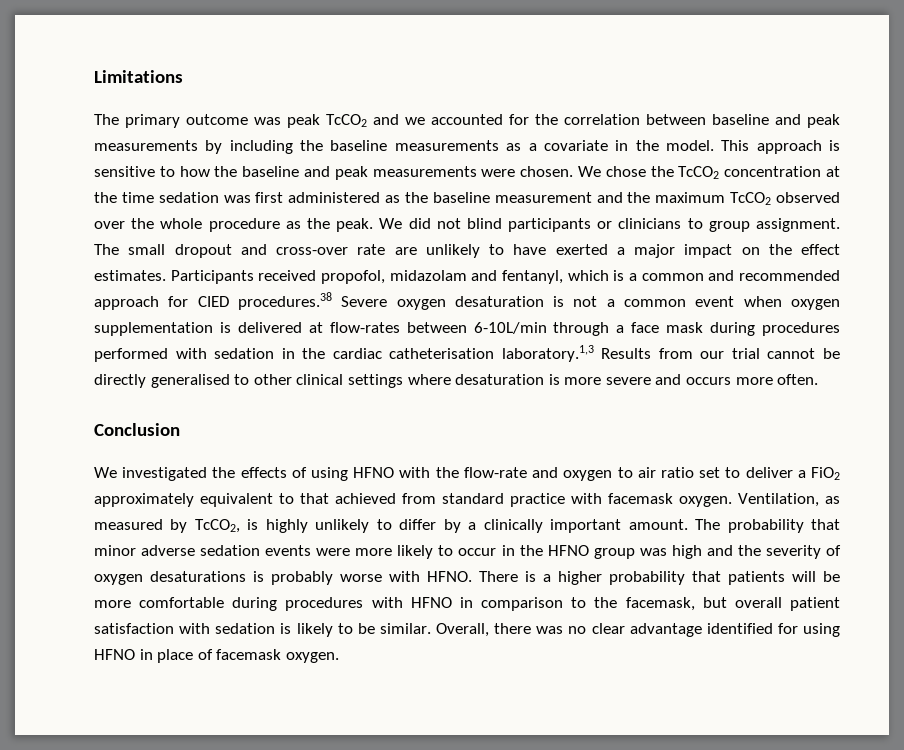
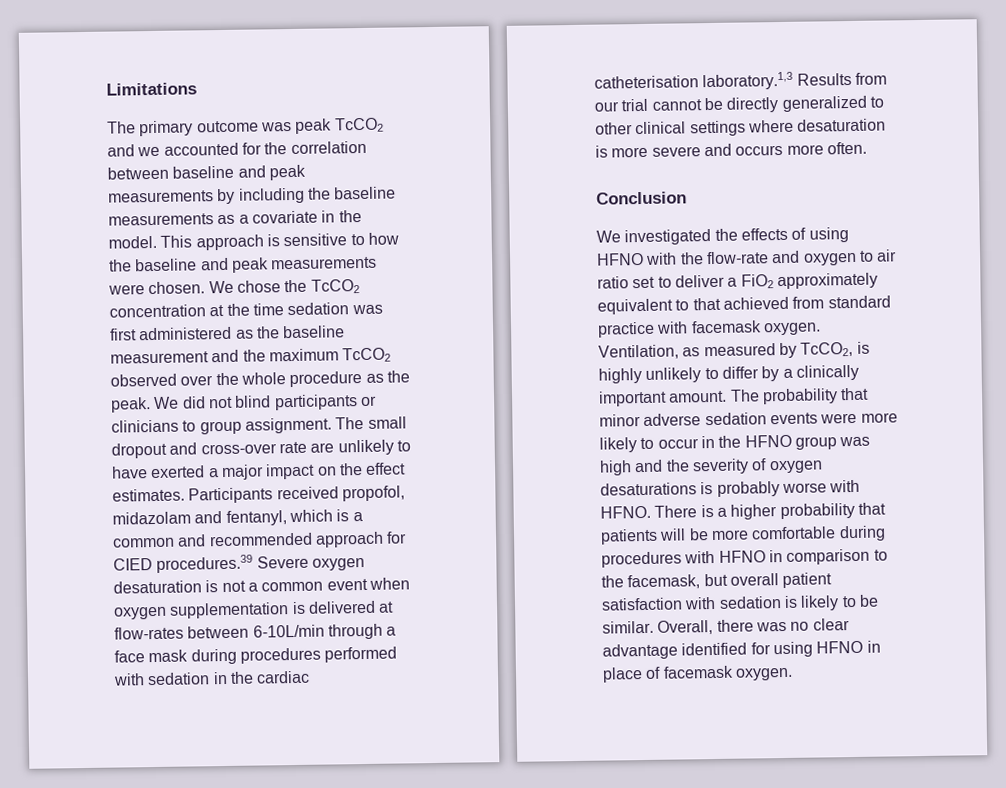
[237,292,332,310] procedures.38 -> [156,554,254,573] procedures.39
[150,374,230,388] generalised -> [781,95,867,112] generalized

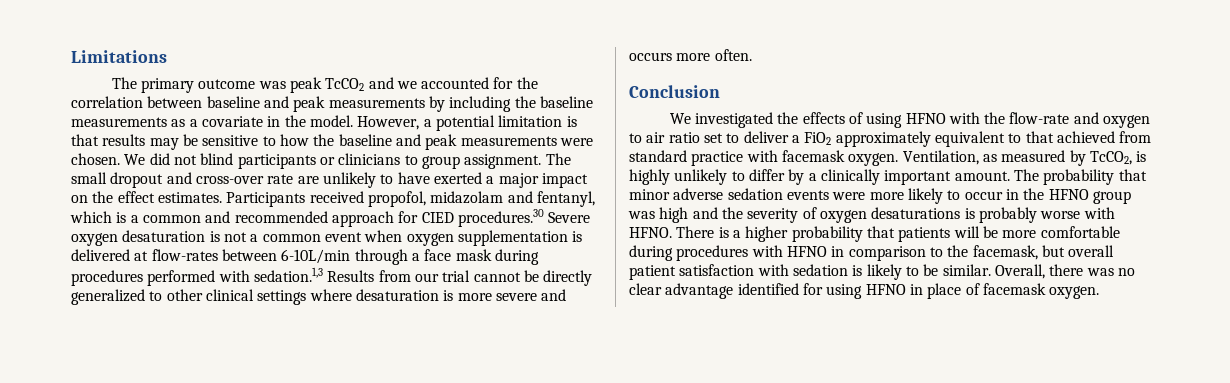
[160,234,280,251] This approach is -> [357,115,577,131] [71,134,198,150] However, a potential limitation is that results may be
[236,279,360,294] [109,302,383,318] [110,325,346,341] [110,347,392,364] [110,370,410,388] [111,396,180,413] chose the TcCO2 concentration at the time sedation was first administered as the baseline measurement and the maximum TcCO2 observed over the whole procedure as the peak. We -> (146, 159) none
[156,554,254,573] procedures.39 -> [457,209,544,227] procedures.30
[147,670,311,686] [594,71,794,91] sedation in the cardiac catheterisation laboratory.1,3 -> [253,267,323,282] sedation.1,3

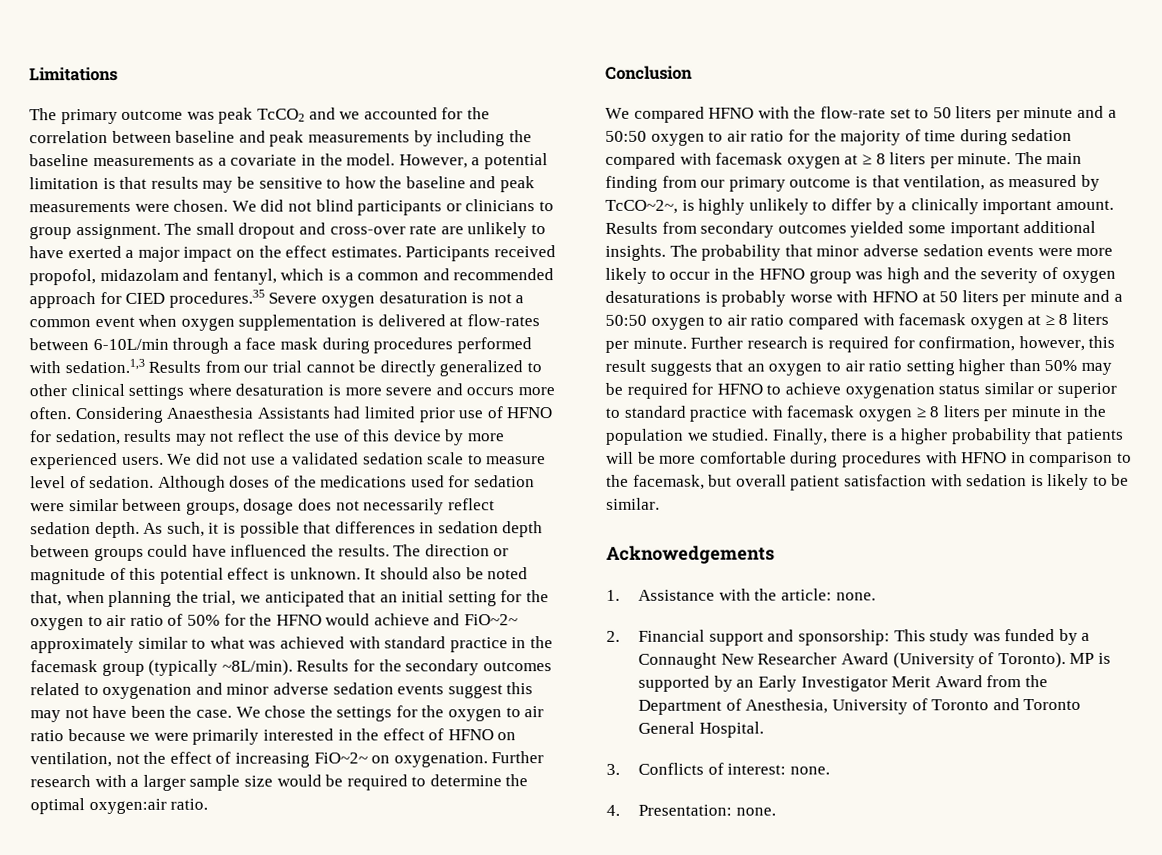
[457,209,544,227] procedures.30 -> [168,289,265,308] procedures.35
[629,85,720,98] [669,112,1151,128] [629,131,1152,147] [629,150,979,166] // Conclusion // We investigated the effects of using HFNO with the flow-rate and oxygen to air ratio set to deliver a FiO2 approximately equivalent to that achieved from standard practice with facemask oxygen. Ventilation, -> [74,406,553,424] [30,429,506,446] [30,452,547,470] [30,475,535,492] [30,498,495,515] [30,521,544,539] [30,544,510,562] [30,567,529,585] [30,590,550,607] [30,613,519,631] [30,636,553,654] [30,659,552,677] [30,682,534,700] [30,705,545,723] [30,728,517,745] [30,751,545,768] [30,774,529,791] [30,798,209,815] [605,65,693,80] [605,105,1117,123] [605,128,1073,146] [605,152,1083,169] [605,175,986,192] Considering Anaesthesia Assistants had limited prior use of HFNO for sedation, results may not reflect the use of this device by more experienced users. We did not use a validated sedation scale to measure level of sedation. Although doses of the medications used for sedation were similar between groups, dosage does not necessarily reflect sedation depth. As such, it is possible that differences in sedation depth between groups could have influenced the results. The direction or magnitude of this potential effect is unknown. It should also be noted that, when planning the trial, we anticipated that an initial setting for the oxygen to air ratio of 50% for the HFNO would achieve and FiO~2~ approximately similar to what was achieved with standard practice in the facemask group (typically ~8L/min). Results for the secondary outcomes related to oxygenation and minor adverse sedation events suggest this may not have been the case. We chose the settings for the oxygen to air ratio because we were primarily interested in the effect of HFNO on ventilation, not the effect of increasing FiO~2~ on oxygenation. Further research with a larger sample size would be required to determine the optimal oxygen:air ratio. // Conclusion // We compared HFNO with the flow-rate set to 50 liters per minute and a 50:50 oxygen to air ratio for the majority of time during sedation compared with facemask oxygen at ≥ 8 liters per minute. The main finding from our primary outcome is that ventilation,
[1089,151,1132,165] TcCO2, -> [605,199,678,214] TcCO~2~,
(1010, 176) none -> [605,220,1097,238] [605,244,666,261] Results from secondary outcomes yielded some important additional insights.
[629,226,715,238] HFNO. There -> [871,289,1124,307] [605,312,1110,330] [605,335,1116,353] [605,359,1113,376] [605,382,1117,399] [605,404,1107,422] [606,428,869,445] HFNO at 50 liters per minute and a 50:50 oxygen to air ratio compared with facemask oxygen at ≥ 8 liters per minute. Further research is required for confirmation, however, this result suggests that an oxygen to air ratio setting higher than 50% may be required for HFNO to achieve oxygenation status similar or superior to standard practice with facemask oxygen ≥ 8 liters per minute in the population we studied. Finally, there
[994,264,1135,279] [629,283,1100,299] Overall, there was no clear advantage identified for using HFNO in place of facemask oxygen. -> [606,545,775,564] [606,588,876,601] [606,628,1091,646] [638,651,1111,669] [638,675,1048,692] [638,698,1082,715] [638,721,764,738] [606,762,830,775] [606,804,776,816] // Acknowedgements // 1. Assistance with the article: none. // 2. Financial support and sponsorship: This study was funded by a Connaught New Researcher Award (University of Toronto). MP is supported by an Early Investigator Merit Award from the Department of Anesthesia, University of Toronto and Toronto General Hospital. // 3. Conflicts of interest: none. // 4. Presentation: none.

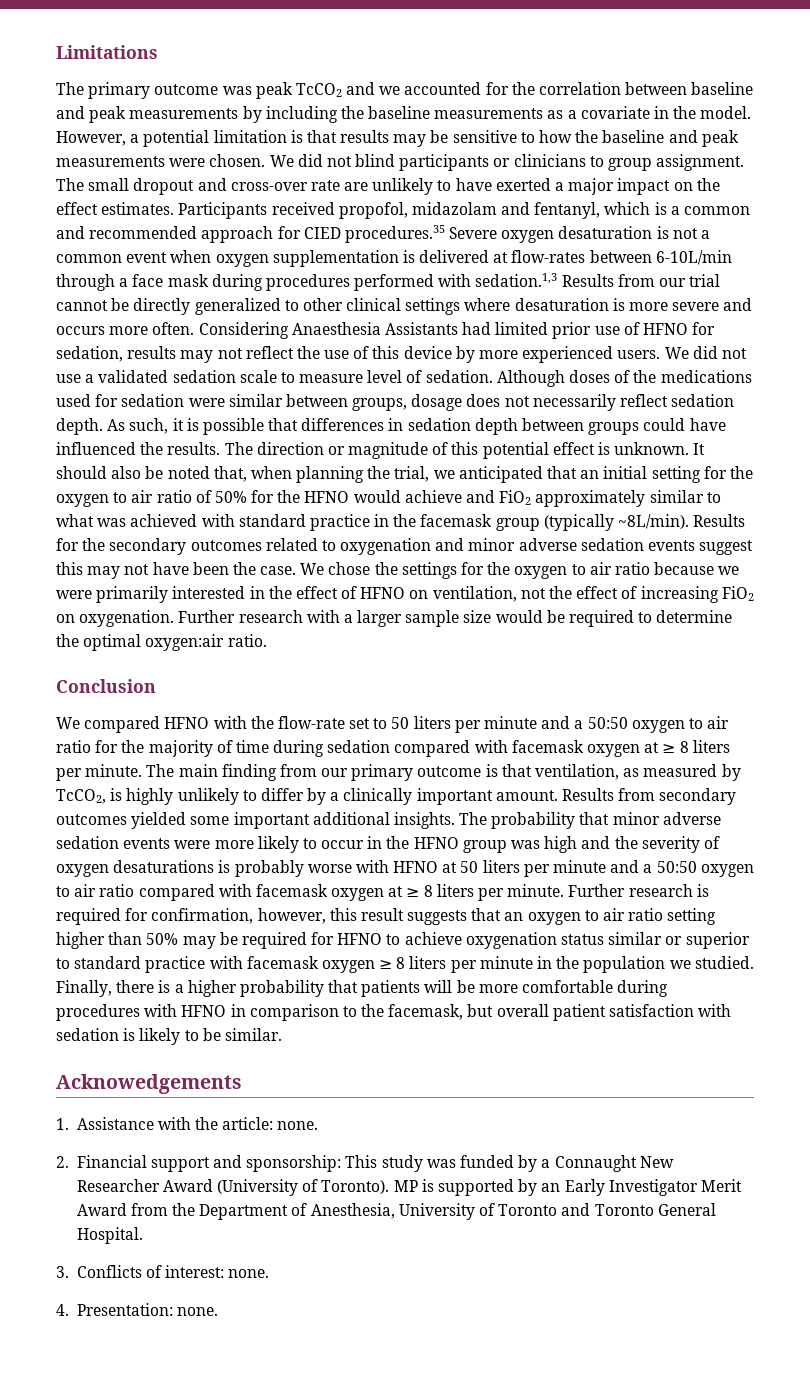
[464,614,519,626] FiO~2~ -> [499,490,532,505] FiO2
[313,752,368,764] FiO~2~ -> [721,586,754,601] FiO2
[605,199,678,214] TcCO~2~, -> [56,789,106,804] TcCO2,

